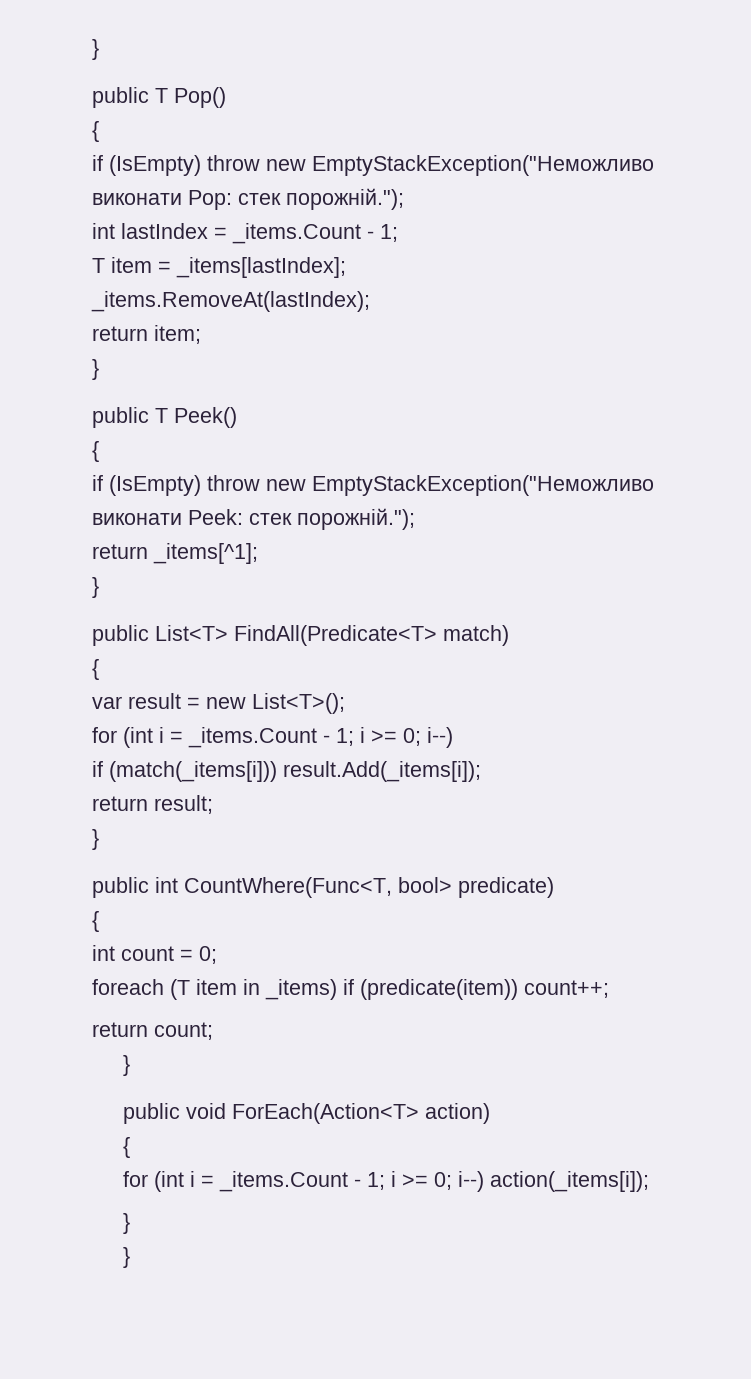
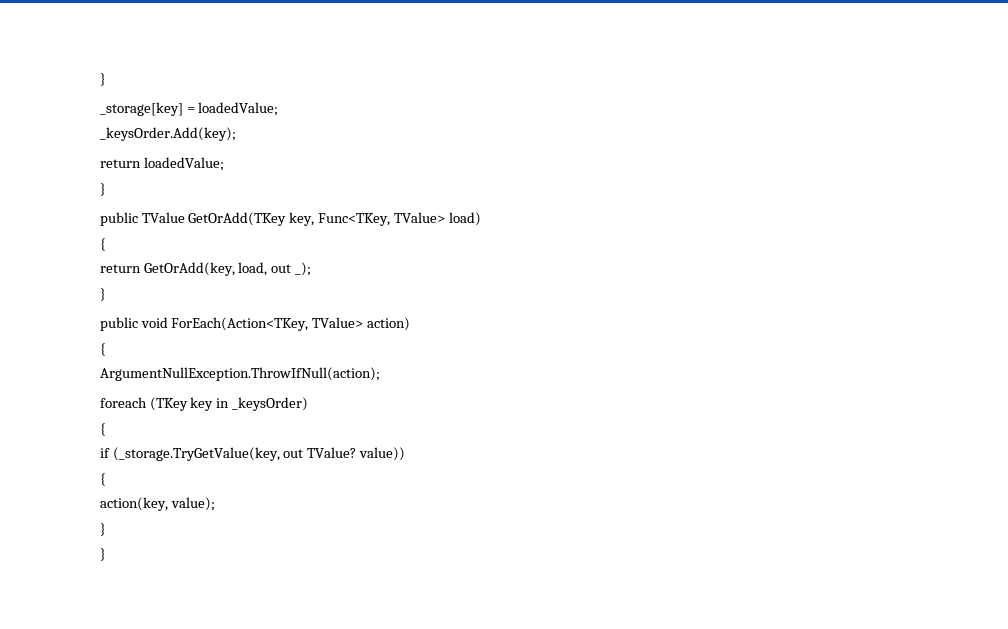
[92,39,99,60] [92,87,226,108] [92,121,99,142] [92,155,654,176] [92,188,404,210] [92,223,398,244] [92,257,346,278] [91,291,370,312] [92,325,201,344] [92,359,99,380] [92,407,237,428] [92,441,99,462] [92,475,654,496] [92,508,415,530] [92,543,258,564] [92,577,99,598] [92,625,509,646] [92,659,99,680] [92,693,345,714] [92,727,453,748] [92,761,481,782] [92,795,213,814] [92,829,99,850] [92,877,554,898] [92,911,99,932] [92,945,217,964] [92,979,609,1000] [92,1022,213,1040] } // public T Pop() // { // if (IsEmpty) throw new EmptyStackException("Неможливо виконати Pop: стек порожній."); // int lastIndex = _items.Count - 1; // T item = _items[lastIndex]; // _items.RemoveAt(lastIndex); // return item; // } // public T Peek() // { // if (IsEmpty) throw new EmptyStackException("Неможливо виконати Peek: стек порожній."); // return _items[^1]; // } // public List<T> FindAll(Predicate<T> match) // { // var result = new List<T>(); // for (int i = _items.Count - 1; i >= 0; i--) // if (match(_items[i])) result.Add(_items[i]); // return result; // } // public int CountWhere(Func<T, bool> predicate) // { // int count = 0; // foreach (T item in _items) if (predicate(item)) count++; // return count; -> [99,73,106,86] [99,102,279,116] [99,127,236,141] [99,157,224,171] [99,183,106,196] [99,212,482,226] [99,238,106,251] [99,262,312,276] } // _storage[key] = loadedValue; // _keysOrder.Add(key); // return loadedValue; // } // public TValue GetOrAdd(TKey key, Func<TKey, TValue> load) // { // return GetOrAdd(key, load, out _);
[232,1103,420,1124] ForEach(Action<T> -> [171,317,364,331] ForEach(Action<TKey, TValue>
[123,1171,650,1192] for (int i = _items.Count - 1; i >= 0; i--) action(_items[i]); -> [99,367,380,381] [99,397,309,411] [99,423,106,436] [99,447,406,461] [99,473,106,486] [99,497,215,511] ArgumentNullException.ThrowIfNull(action); // foreach (TKey key in _keysOrder) // { // if (_storage.TryGetValue(key, out TValue? value)) // { // action(key, value);

